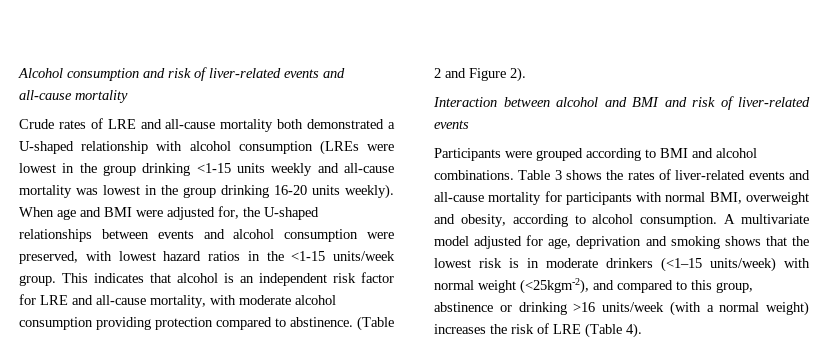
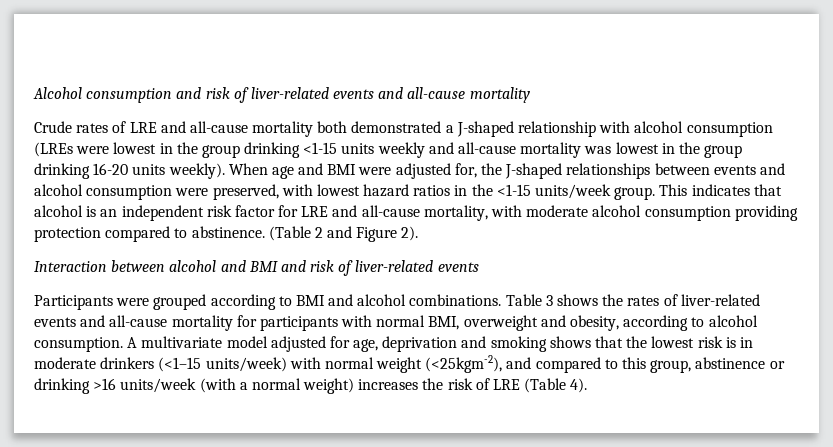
[19,141,74,154] U-shaped -> [456,121,514,137] J-shaped
[264,207,319,220] U-shaped -> [505,163,563,179] J-shaped

